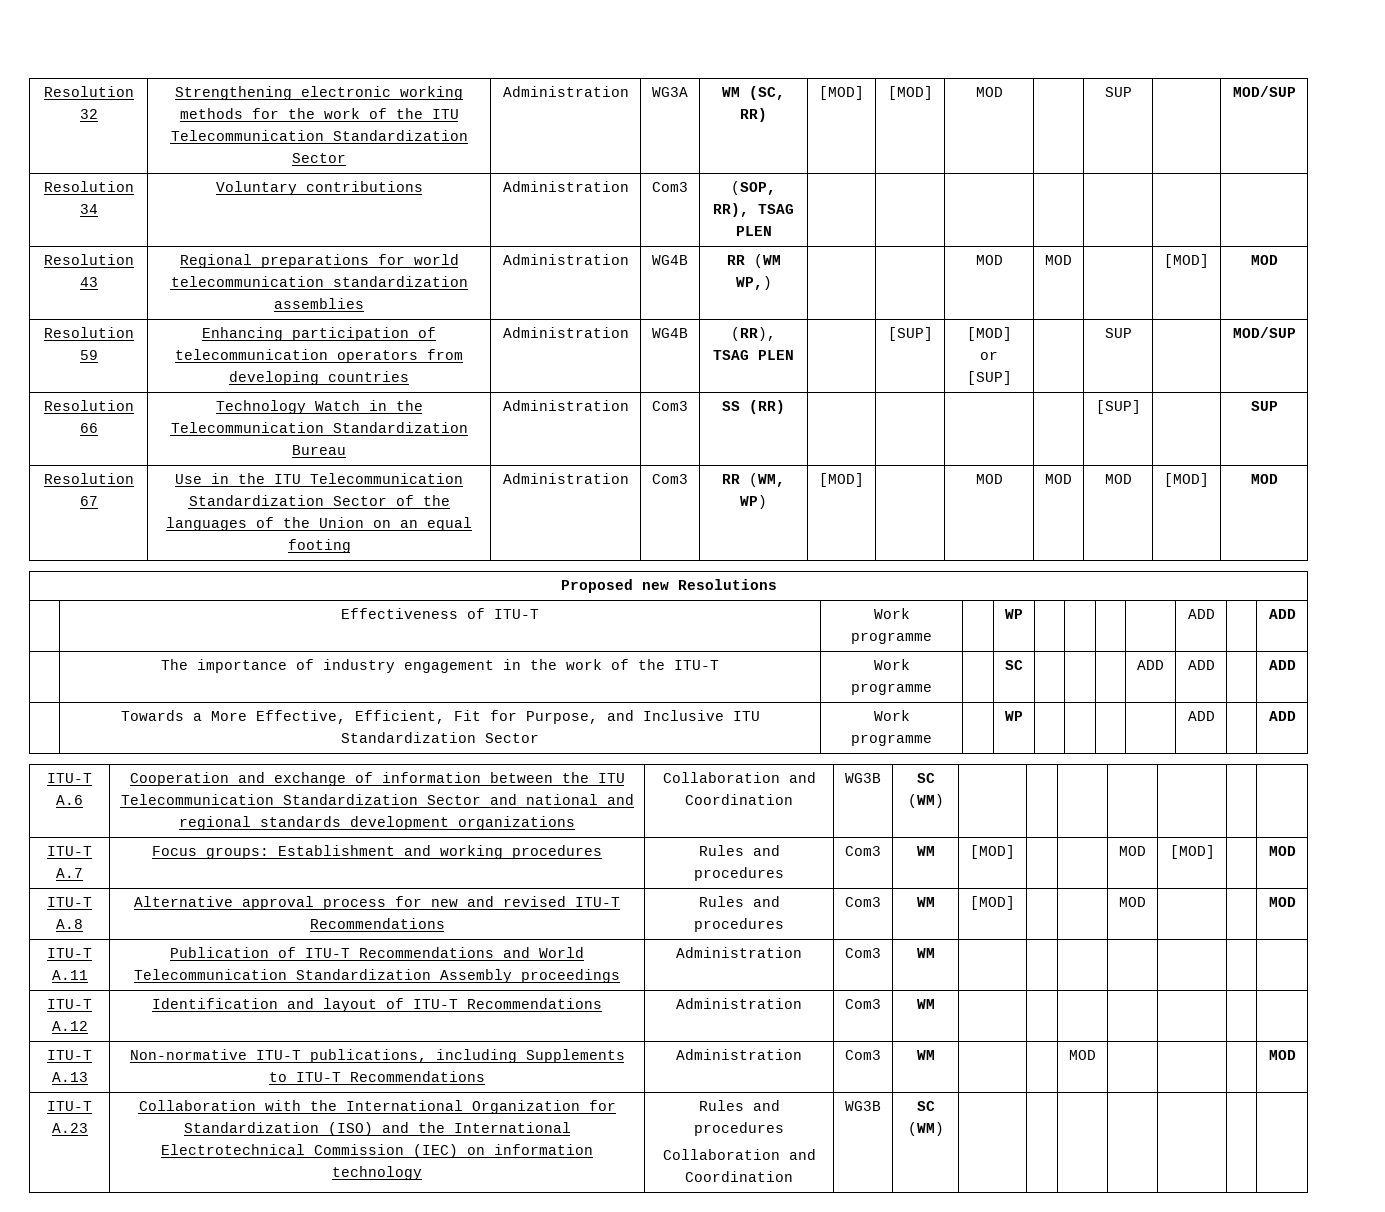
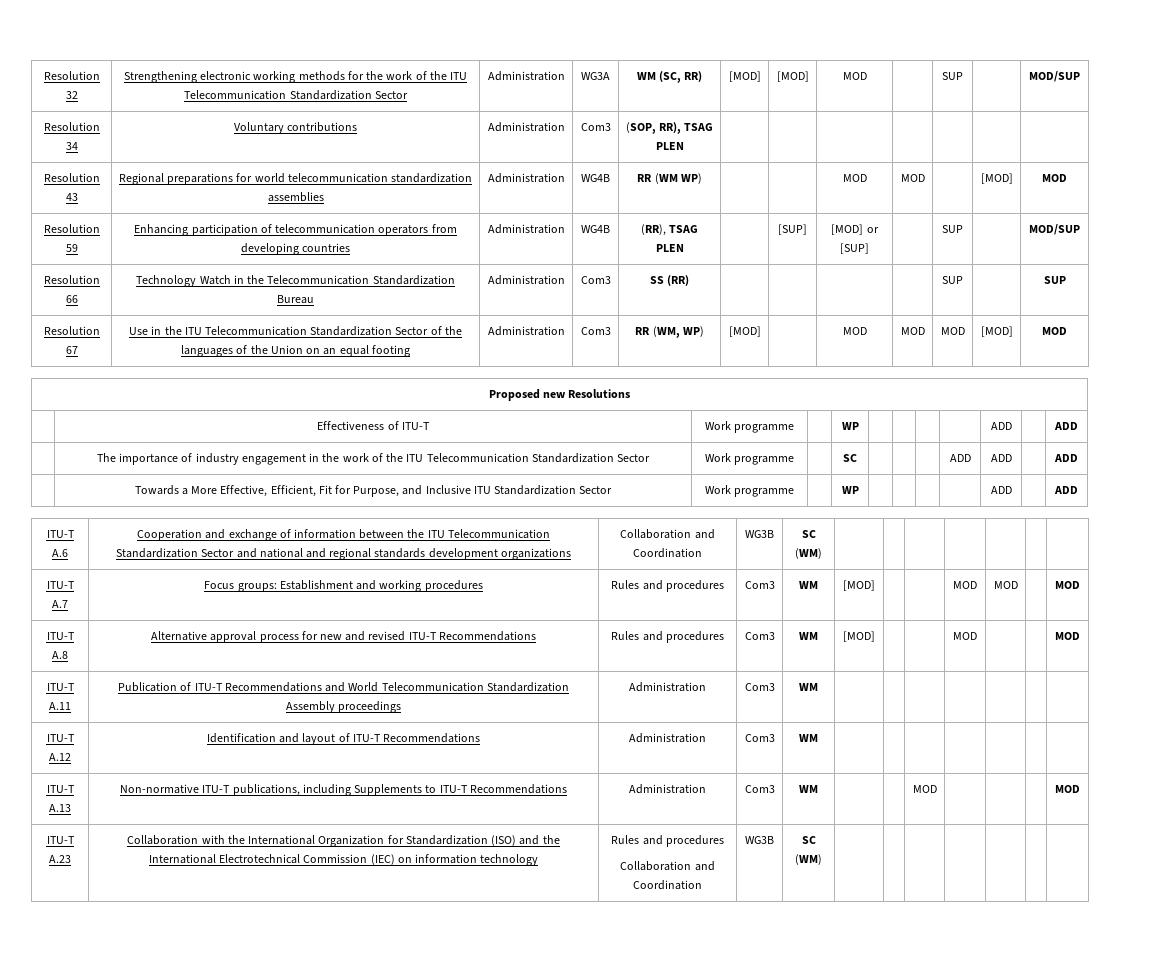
[735,276,772,290] WP,) -> [680,173,702,184] WP)
[1095,400,1141,414] [SUP] -> [942,276,963,284] SUP
[674,660,719,670] ITU-T -> [406,453,651,463] ITU Telecommunication Standardization Sector
[1169,845,1215,859] [MOD] -> [993,581,1018,589] MOD

